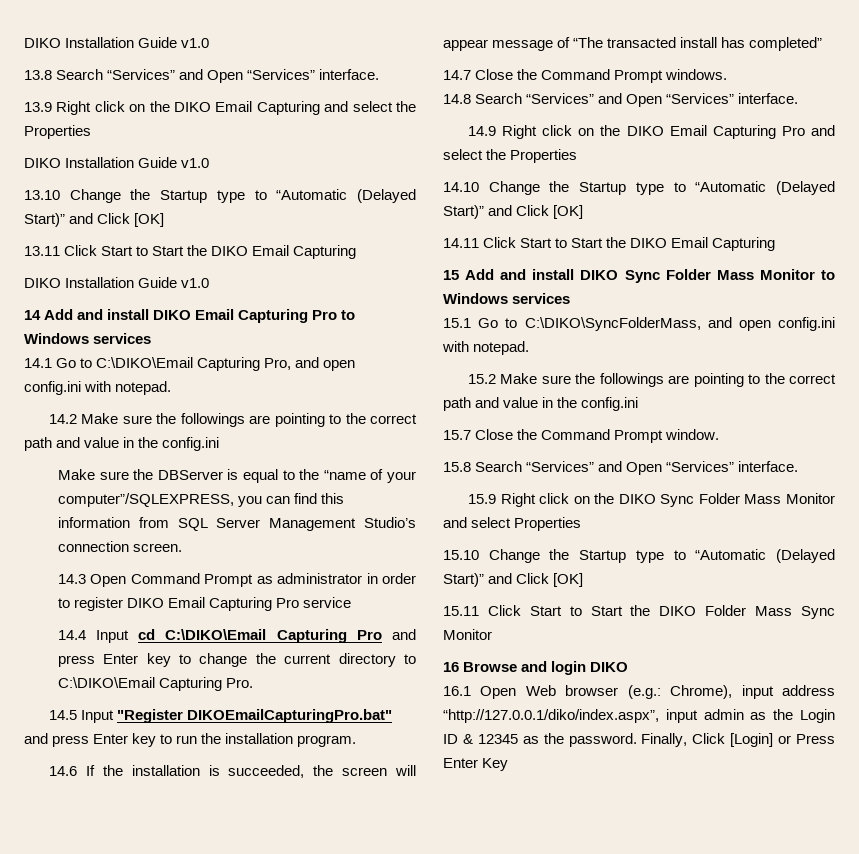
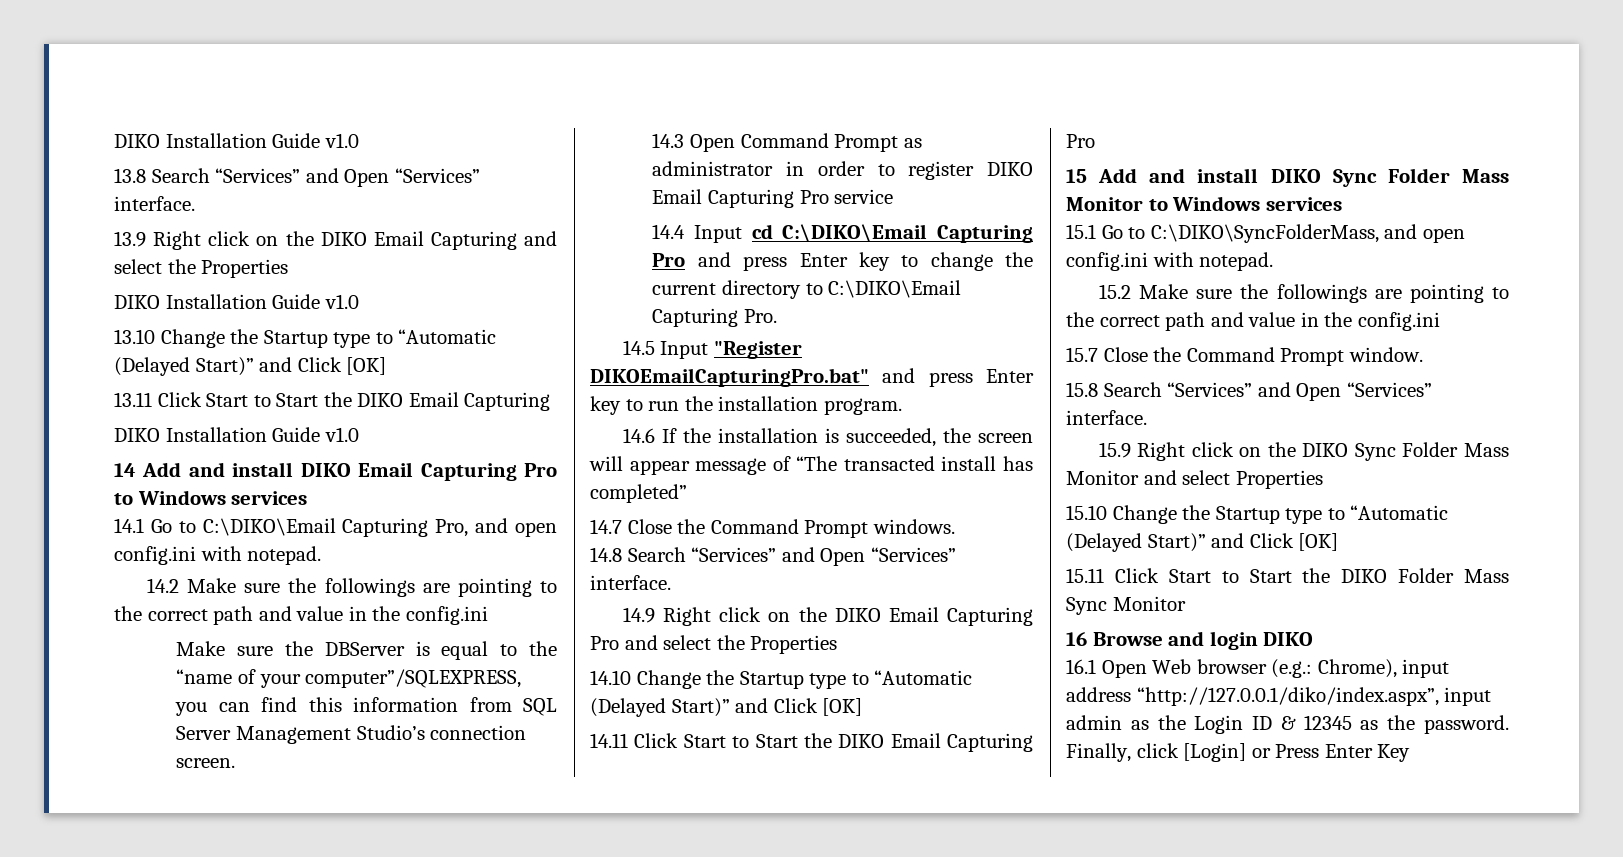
(776, 244) none -> [1066,134,1095,148] Pro
[692,733,726,744] Click -> [1136,743,1179,758] click

